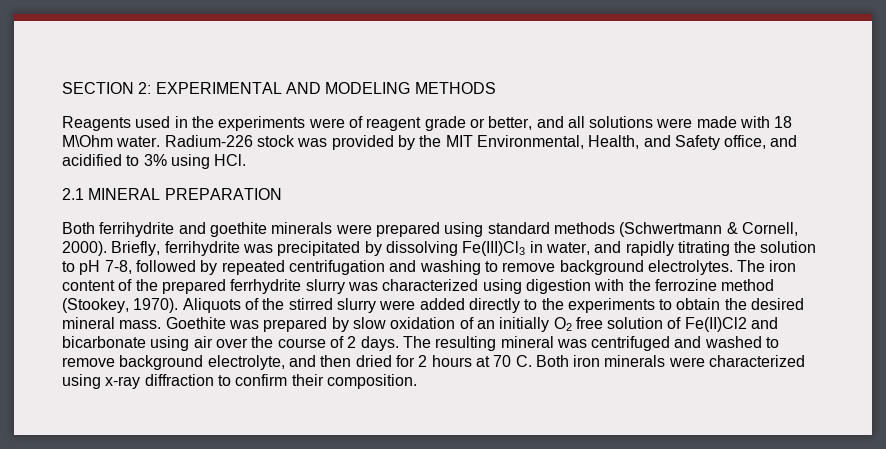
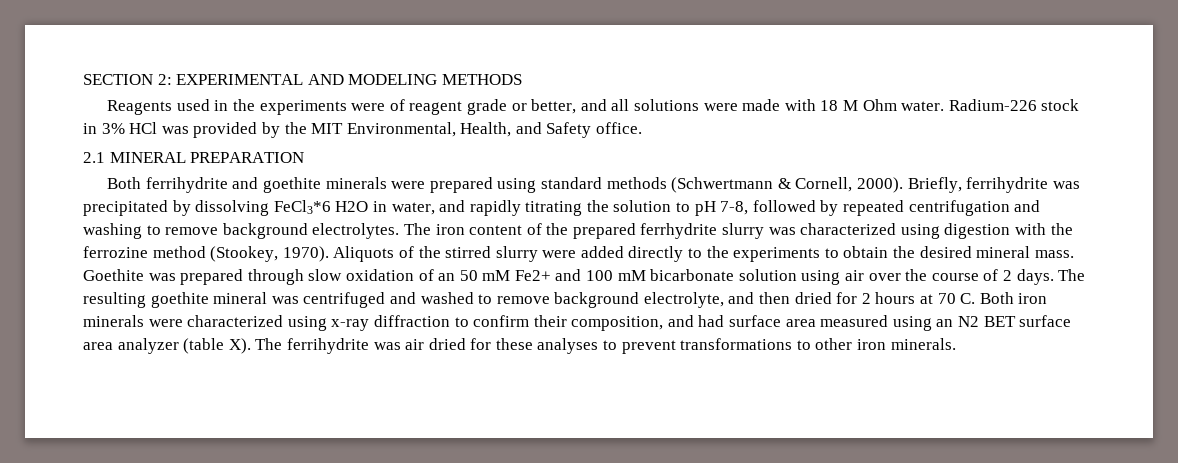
[62,135,113,147] M\Ohm -> [842,99,897,111] M Ohm
(295, 141) none -> [83,122,158,134] in 3% HCl
[724,135,798,149] [62,154,247,169] office, and acidified to 3% using HCl. -> [596,122,643,134] office.
[462,241,526,256] Fe(III)Cl3 -> [273,200,369,214] FeCl3*6 H2O
[331,317,349,332] by -> [247,269,304,285] through
[499,317,779,332] [62,336,146,348] initially O2 free solution of Fe(II)Cl2 and bicarbonate -> [459,269,797,281] 50 mM Fe2+ and 100 mM bicarbonate solution
(497, 343) none -> [150,292,209,308] goethite
[326,374,417,389] composition. -> [571,315,1072,331] [83,338,956,354] composition, and had surface area measured using an N2 BET surface area analyzer (table X). The ferrihydrite was air dried for these analyses to prevent transformations to other iron minerals.

